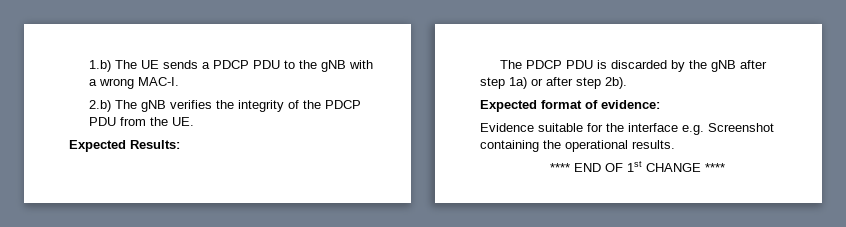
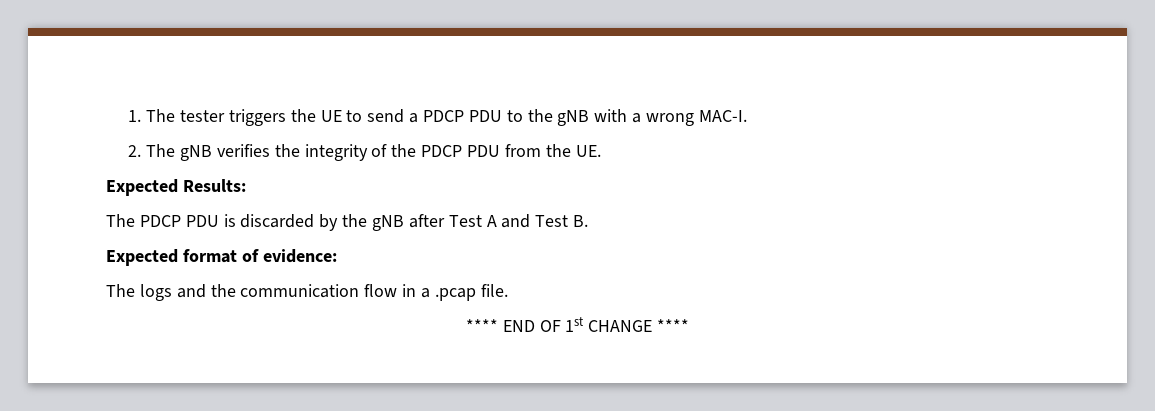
[88,60,198,72] 1.b) The UE sends -> [128,109,405,126] 1. The tester triggers the UE to send
[88,100,111,112] 2.b) -> [128,145,142,157] 2.
[480,77,627,89] [480,100,660,112] [480,123,774,135] [480,140,675,152] step 1a) or after step 2b). // Expected format of evidence: // Evidence suitable for the interface e.g. Screenshot containing the operational results. -> [448,214,589,228] [106,249,337,266] [106,284,508,301] Test A and Test B. // Expected format of evidence: // The logs and the communication flow in a .pcap file.

